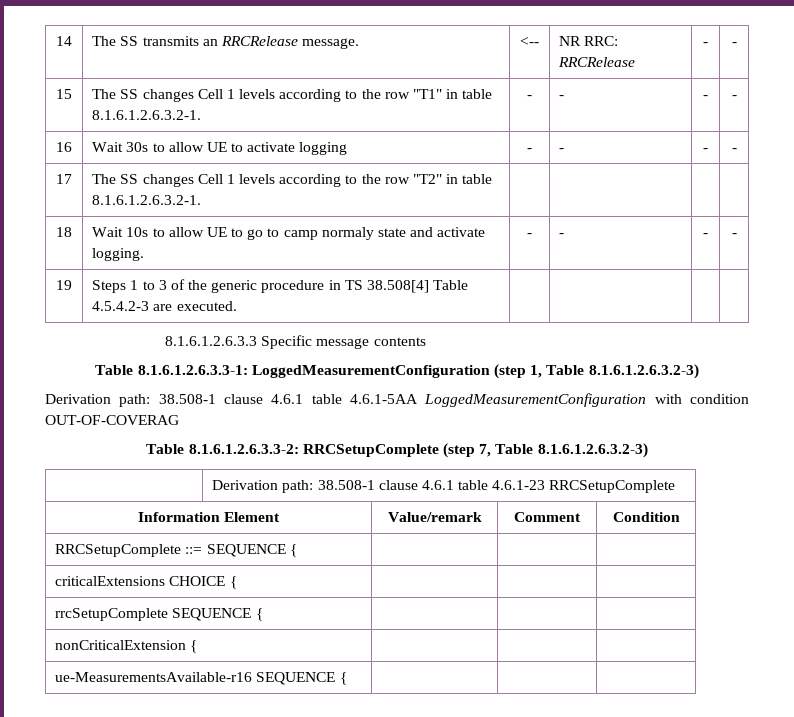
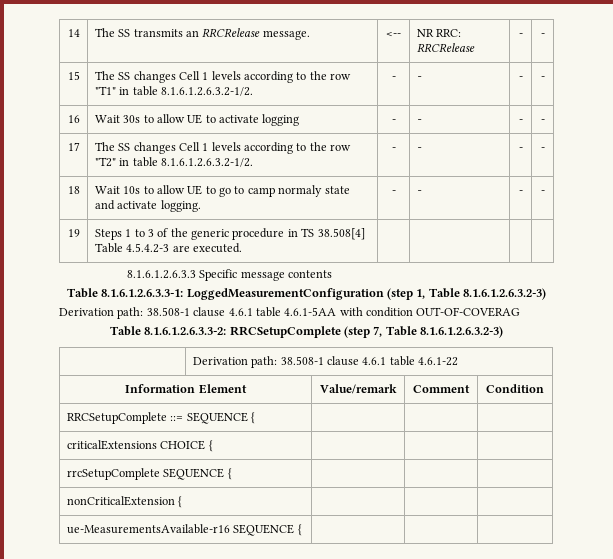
[92,110,202,120] 8.1.6.1.2.6.3.2-1. -> [160,87,253,96] 8.1.6.1.2.6.3.2-1/2.
[92,195,202,205] 8.1.6.1.2.6.3.2-1. | | | | -> [160,158,253,167] [391,147,396,151] [416,147,422,151] [518,147,523,151] [540,147,545,151] 8.1.6.1.2.6.3.2-1/2. | - | - | - | -
[424,393,647,407] LoggedMeasurementConfiguration -> (337, 311) none
[492,480,676,493] 4.6.1-23 RRCSetupComplete -> [418,357,459,366] 4.6.1-22

